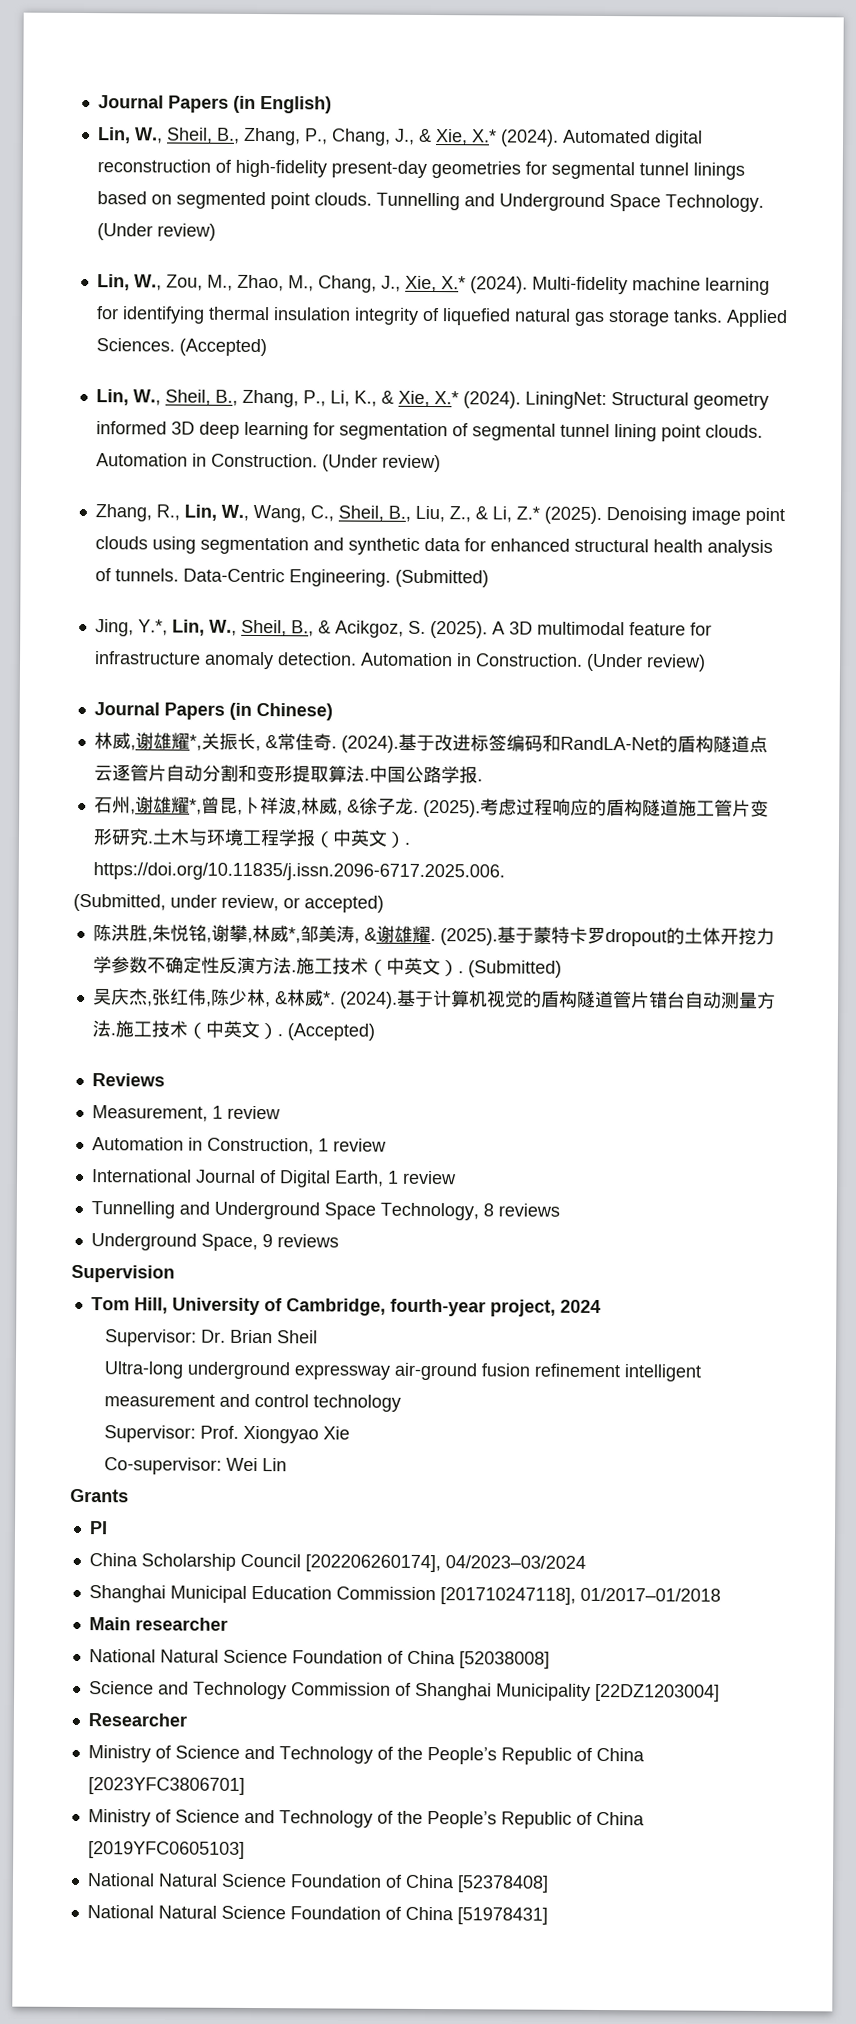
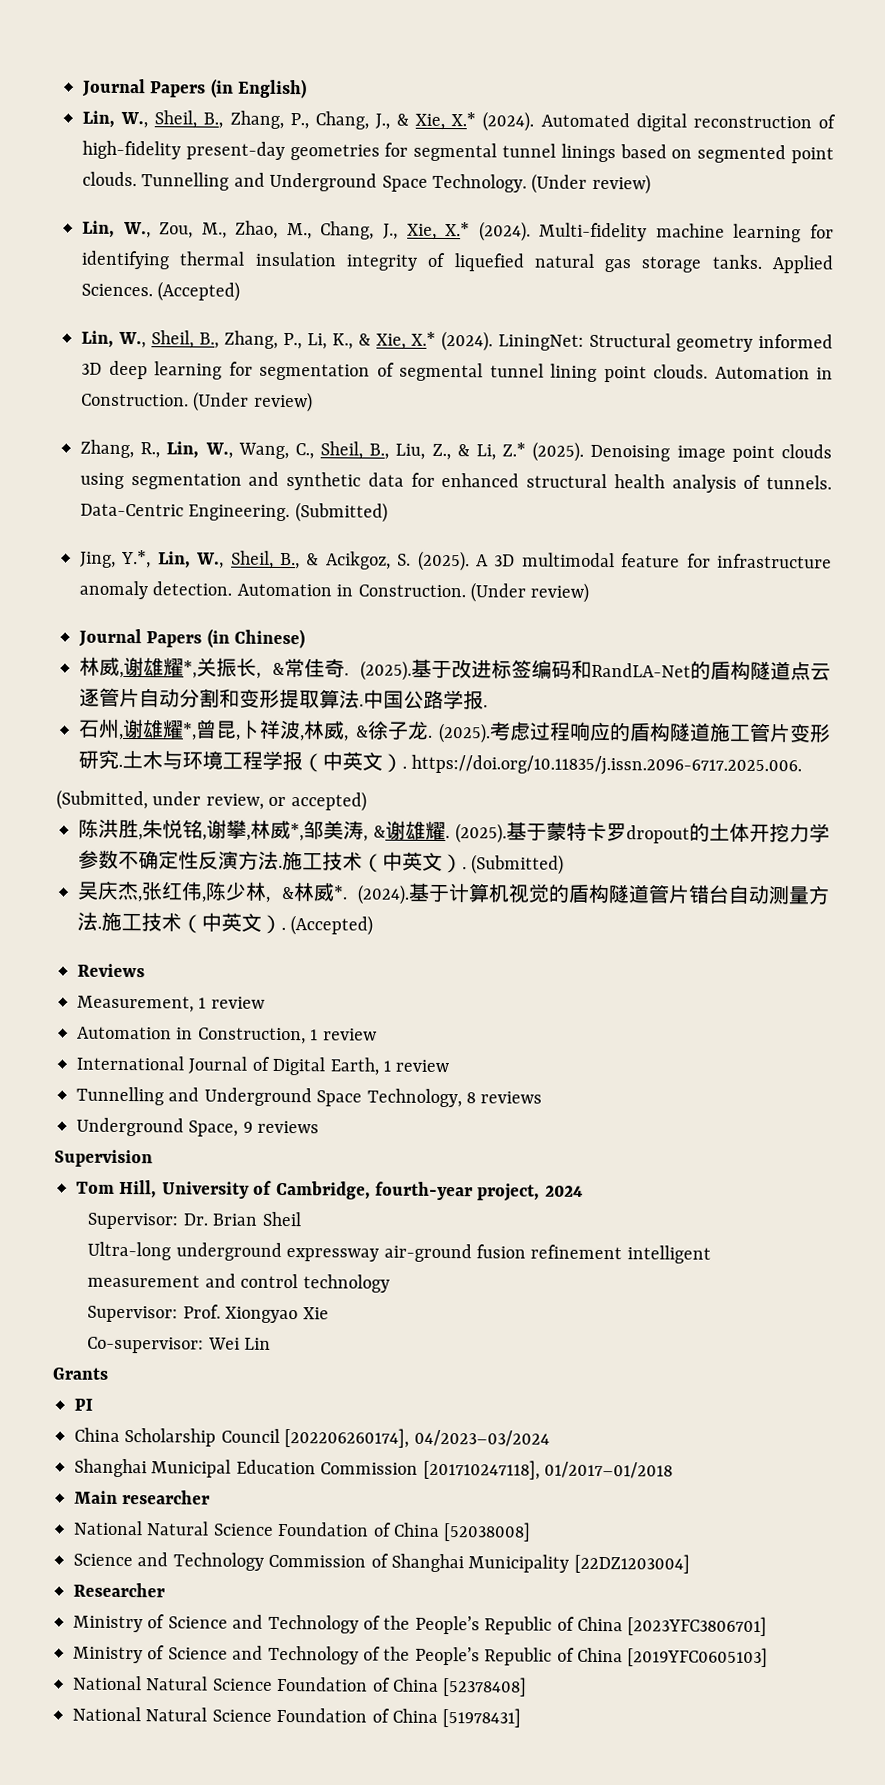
[340,735,399,753] (2024). -> [360,660,412,681] (2025).

